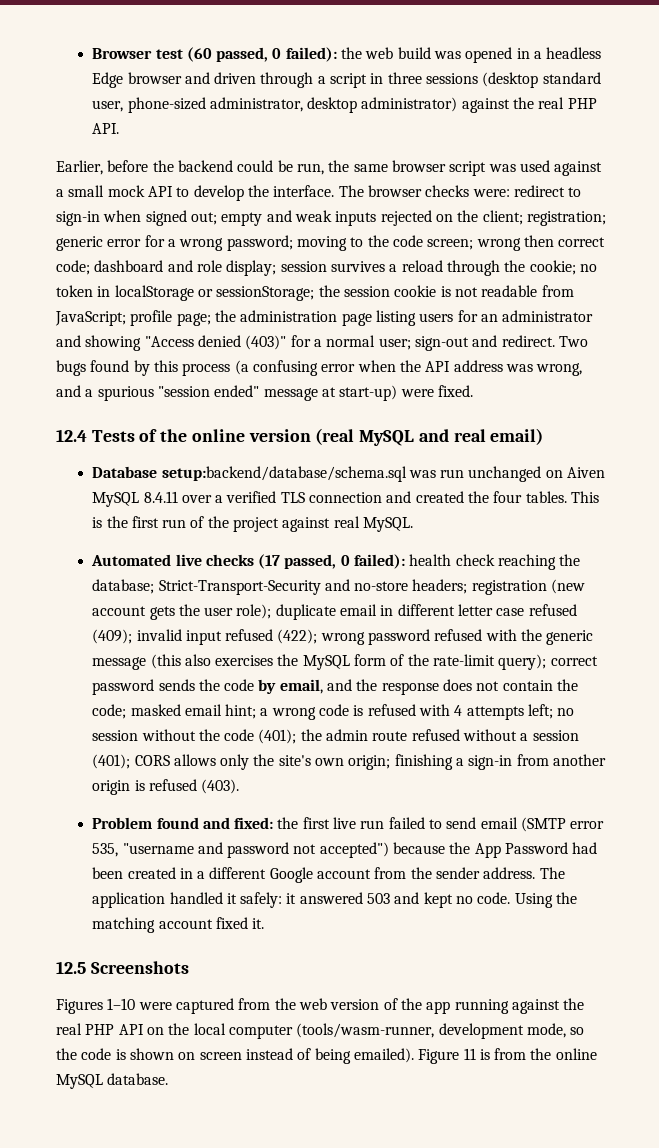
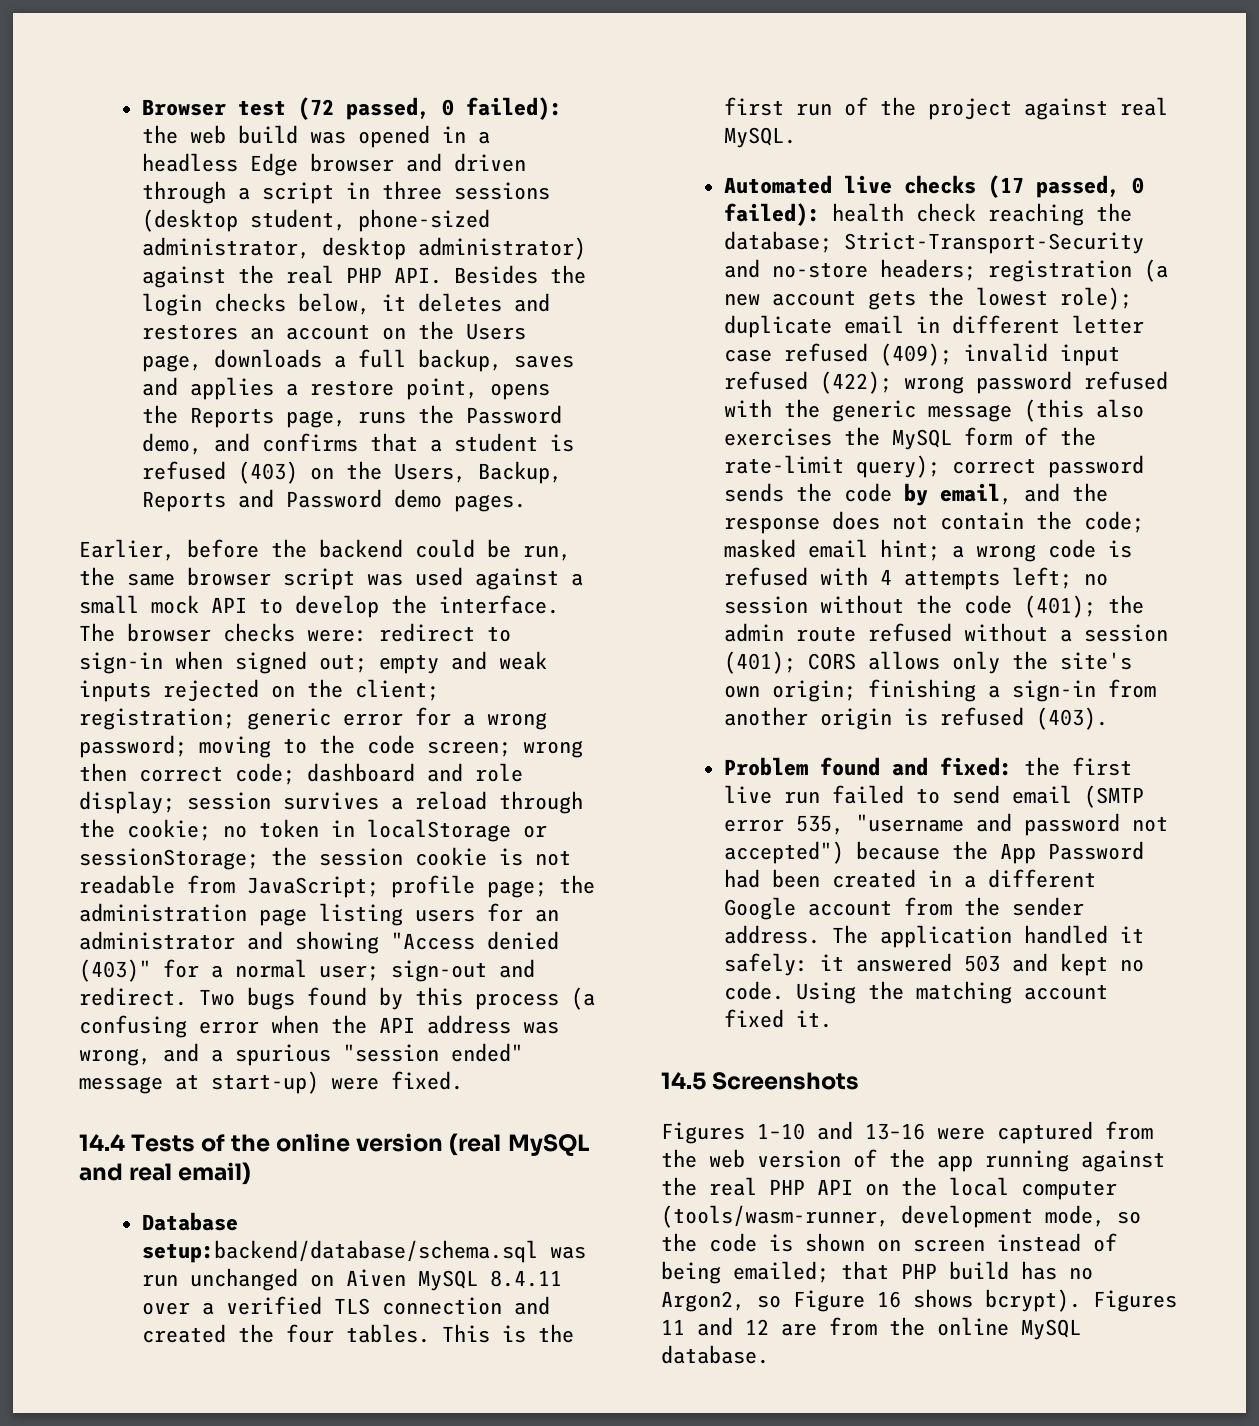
[186,47,212,62] (60 -> [298,97,335,120] (72
[542,72,601,84] [92,100,124,112] standard user, -> [250,209,347,231] student,
(120, 128) none -> [454,265,587,284] [142,293,551,316] [142,321,527,340] [142,349,575,372] [142,377,551,400] [142,405,563,428] [142,433,575,455] [142,461,563,484] [142,489,527,512] Besides the login checks below, it deletes and restores an account on the Users page, downloads a full backup, saves and applies a restore point, opens the Reports page, runs the Password demo, and confirms that a student is refused (403) on the Users, Backup, Reports and Password demo pages.
[56,429,87,442] 12.4 -> [79,1134,125,1151] 14.4
[551,579,586,594] (new -> [1144,259,1169,282] [724,293,761,306] (a new
[204,607,234,616] user -> [976,287,1049,306] lowest
[56,961,86,974] 12.5 -> [661,1072,706,1090] 14.5
(136, 1004) none -> [817,1121,925,1140] and 13–16
[353,1048,490,1064] emailed). Figure 11 is -> [733,1261,1093,1283] [661,1289,1177,1312] [661,1317,817,1336] emailed; that PHP build has no Argon2, so Figure 16 shows bcrypt). Figures 11 and 12 are

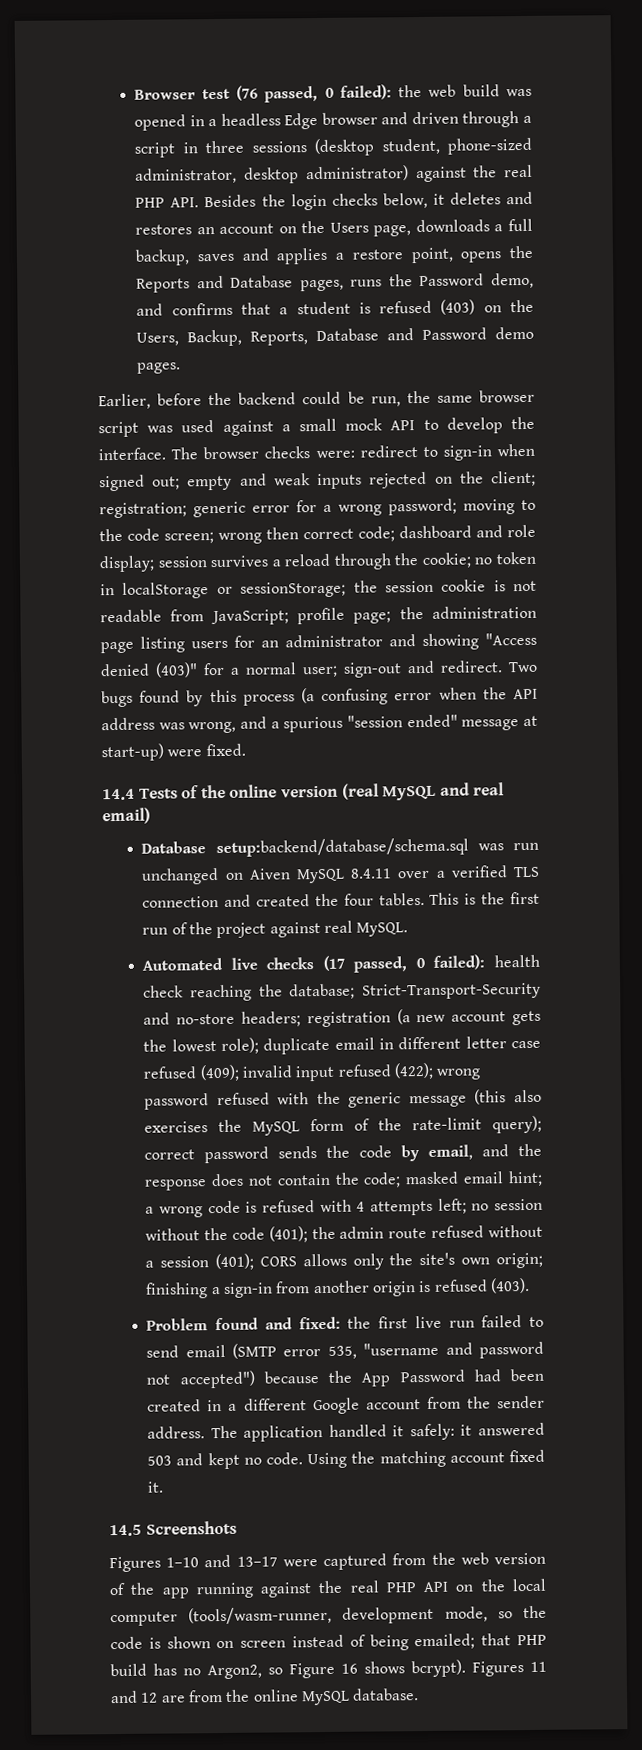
[298,97,335,120] (72 -> [235,85,258,101] (76
[286,410,347,428] page, -> [196,275,344,292] and Database pages,
[142,491,227,512] Reports -> [250,328,380,346] Reports, Database
[865,1123,925,1140] 13–16 -> [236,1556,278,1567] 13–17

